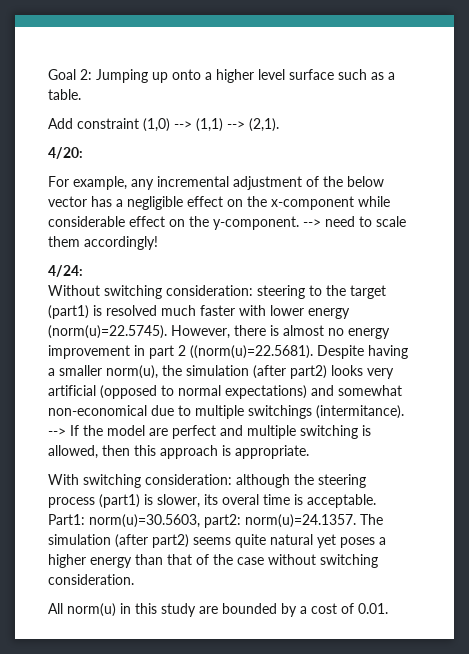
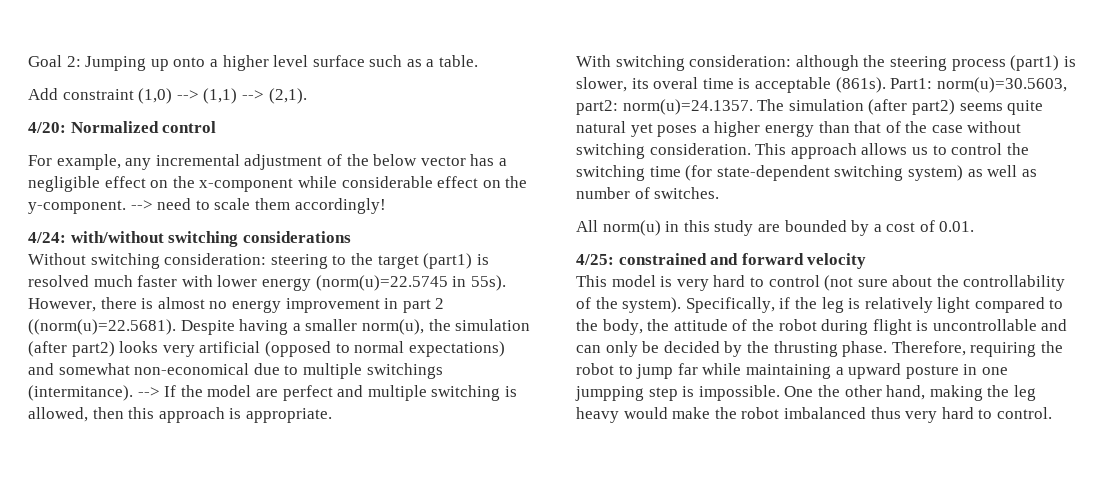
(83, 153) none -> [70,121,217,133] Normalized control
(83, 271) none -> [70,231,351,247] with/without switching considerations
[48,325,167,339] (norm(u)=22.5745). -> [315,275,506,291] (norm(u)=22.5745 in 55s).
[307,494,376,508] acceptable. -> [754,77,886,93] acceptable (861s).
(134, 579) none -> [755,143,1029,159] [576,165,1037,181] [576,187,720,199] This approach allows us to control the switching time (for state-dependent switching system) as well as number of switches.
(388, 608) none -> [576,253,867,269] [576,275,1066,291] [576,297,1064,313] [576,319,1068,335] [576,341,1063,357] [576,363,1008,379] [575,385,1036,401] [576,407,1052,423] // 4/25: constrained and forward velocity // This model is very hard to control (not sure about the controllability of the system). Specifically, if the leg is relatively light compared to the body, the attitude of the robot during flight is uncontrollable and can only be decided by the thrusting phase. Therefore, requiring the robot to jump far while maintaining a upward posture in one jumpping step is impossible. One the other hand, making the leg heavy would make the robot imbalanced thus very hard to control.

